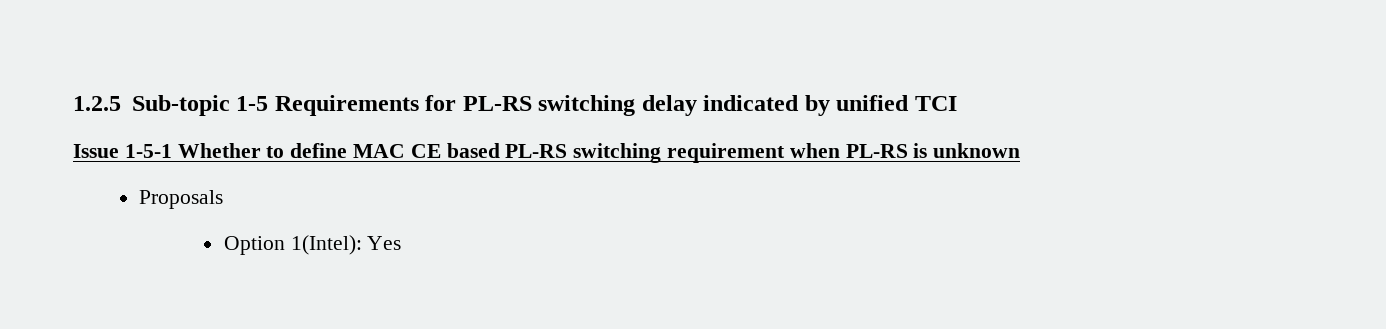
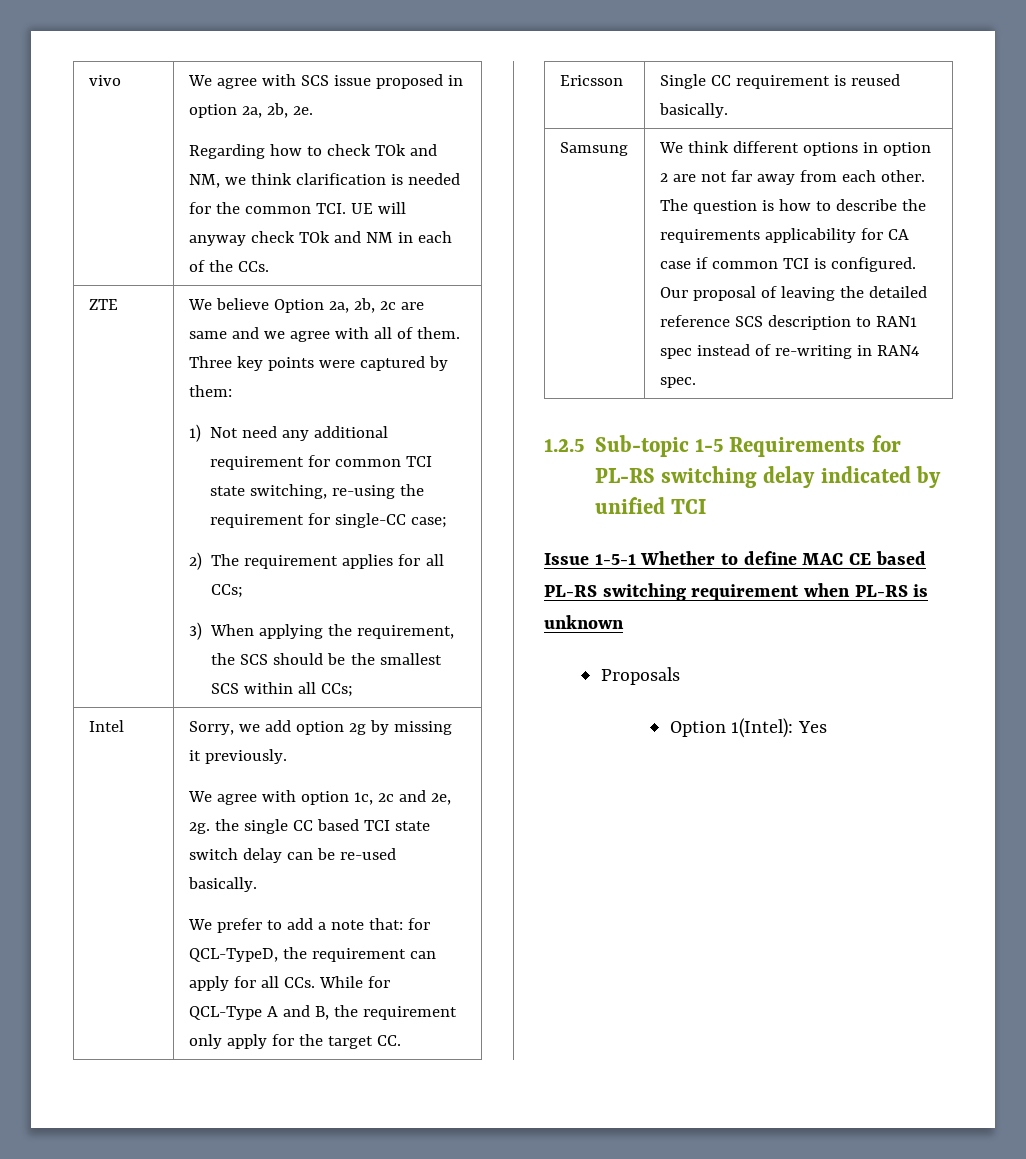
(73, 103) none -> [88,75,121,86] [187,74,464,89] [188,103,313,118] [188,144,438,159] [188,173,461,188] [188,202,407,214] [188,231,453,246] [188,260,269,272] [88,299,118,310] [187,298,425,313] [188,327,461,342] [188,356,449,371] [188,385,232,397] [188,424,389,442] [210,455,433,470] [210,484,425,499] [210,513,448,528] [188,552,444,570] [211,584,244,598] [188,622,455,640] [211,653,442,665] [211,682,354,697] [88,720,124,732] [188,720,453,735] [188,749,287,764] [187,790,452,805] [188,819,431,834] [188,848,397,863] [187,877,257,892] [187,918,431,933] [188,947,436,962] [188,976,391,991] [188,1005,458,1020] [188,1034,402,1049] [559,75,623,86] [659,74,901,89] [658,103,728,118] [559,142,628,156] [658,141,932,156] [659,170,926,185] [659,199,927,214] [659,228,909,243] [659,257,917,272] [659,286,928,301] [659,315,918,330] [659,344,920,359] [659,377,696,388] vivo | We agree with SCS issue proposed in option 2a, 2b, 2e. // Regarding how to check TOk and NM, we think clarification is needed for the common TCI. UE will anyway check TOk and NM in each of the CCs. // ZTE | We believe Option 2a, 2b, 2c are same and we agree with all of them. Three key points were captured by them: // 1) Not need any additional requirement for common TCI state switching, re-using the requirement for single-CC case; // 2) The requirement applies for all CCs; // 3) When applying the requirement, the SCS should be the smallest SCS within all CCs; // Intel | Sorry, we add option 2g by missing it previously. // We agree with option 1c, 2c and 2e, 2g. the single CC based TCI state switch delay can be re-used basically. // We prefer to add a note that: for QCL-TypeD, the requirement can apply for all CCs. While for QCL-Type A and B, the requirement only apply for the target CC. // Ericsson | Single CC requirement is reused basically. // Samsung | We think different options in option 2 are not far away from each other. The question is how to describe the requirements applicability for CA case if common TCI is configured. Our proposal of leaving the detailed reference SCS description to RAN1 spec instead of re-writing in RAN4 spec. //

